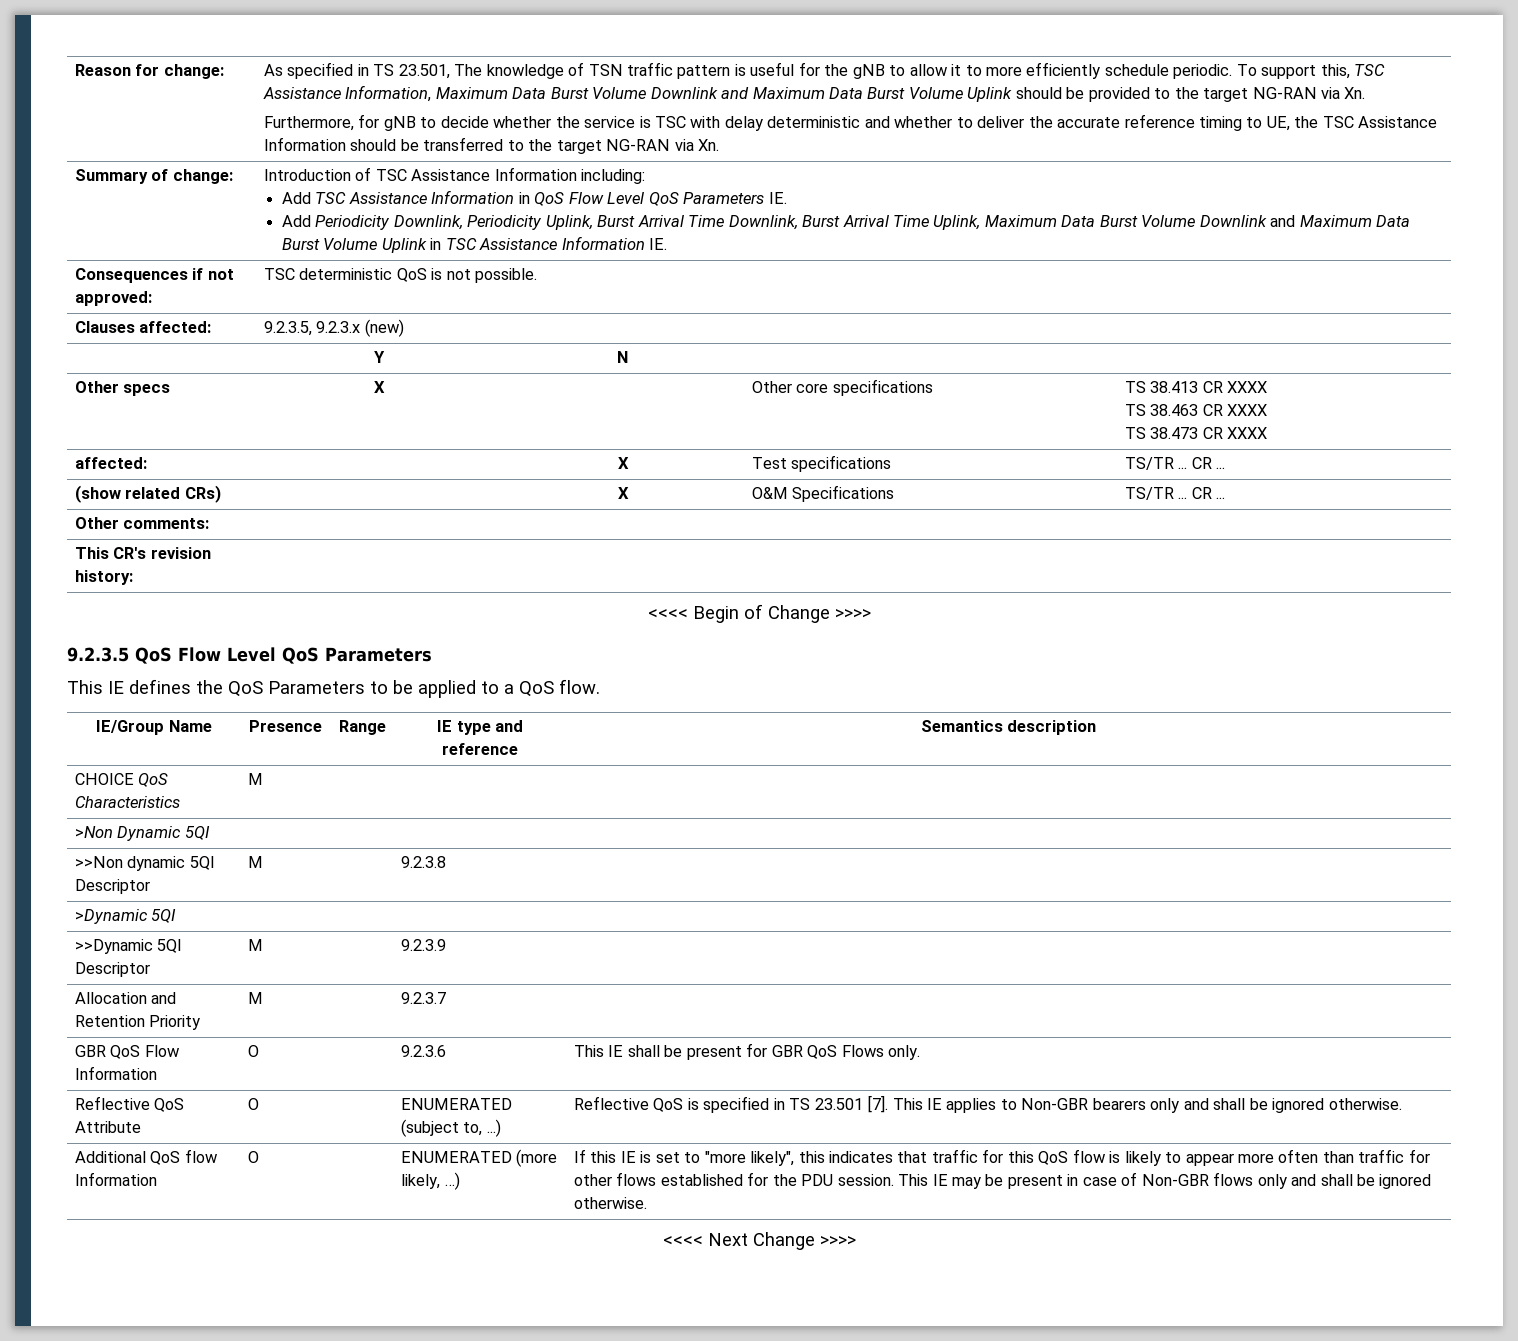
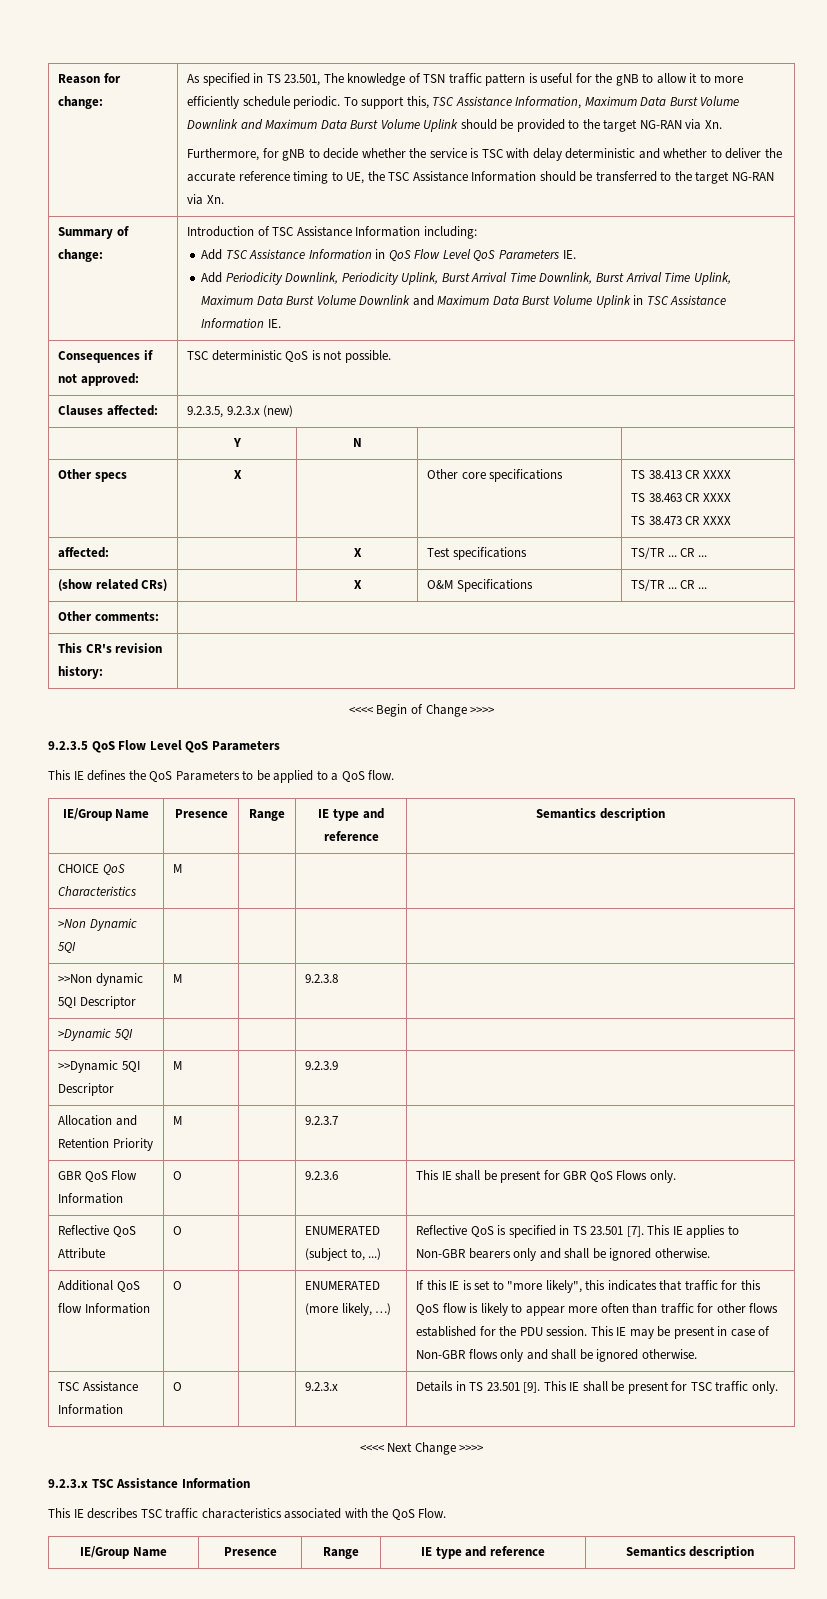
[662,1232,856,1250] // <<<< Next Change >>>> -> [58,1381,138,1392] [58,1404,124,1415] [173,1382,183,1391] [305,1382,339,1391] [416,1381,778,1394] [359,1442,485,1455] [48,1478,250,1489] [48,1508,447,1520] [80,1546,167,1559] [223,1547,277,1556] [323,1547,359,1559] [421,1546,545,1559] [625,1546,755,1559] // TSC Assistance Information | O | | 9.2.3.x | Details in TS 23.501 [9]. This IE shall be present for TSC traffic only. // <<<< Next Change >>>> // 9.2.3.x TSC Assistance Information // This IE describes TSC traffic characteristics associated with the QoS Flow. // IE/Group Name | Presence | Range | IE type and reference | Semantics description

